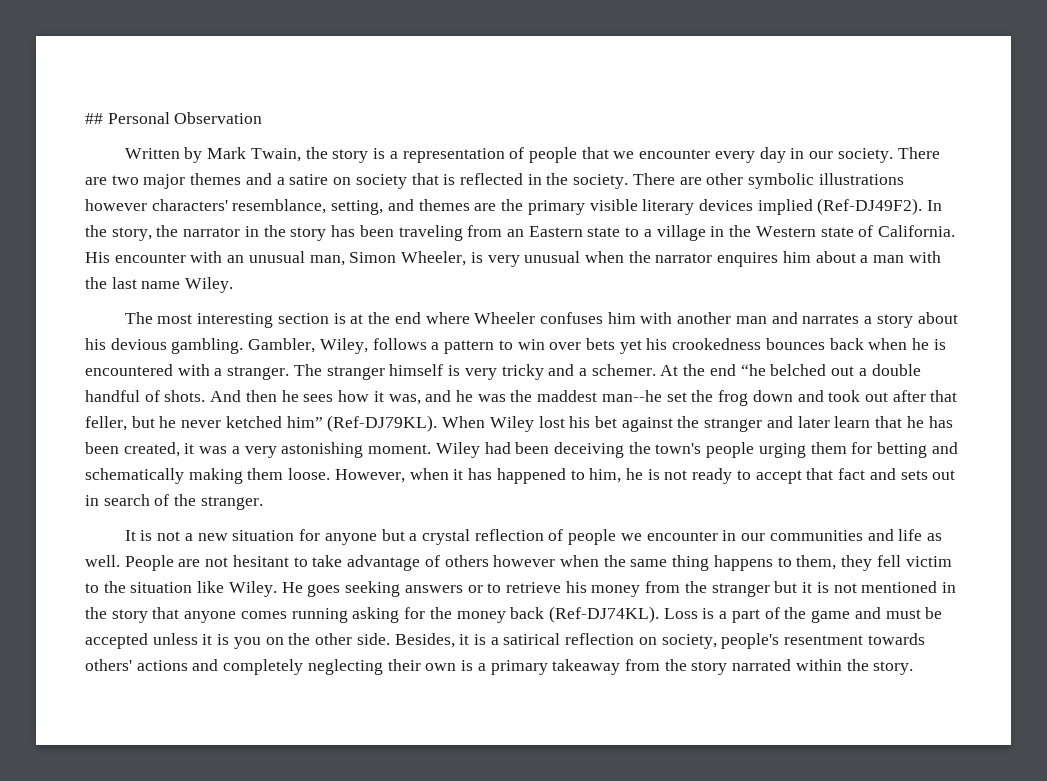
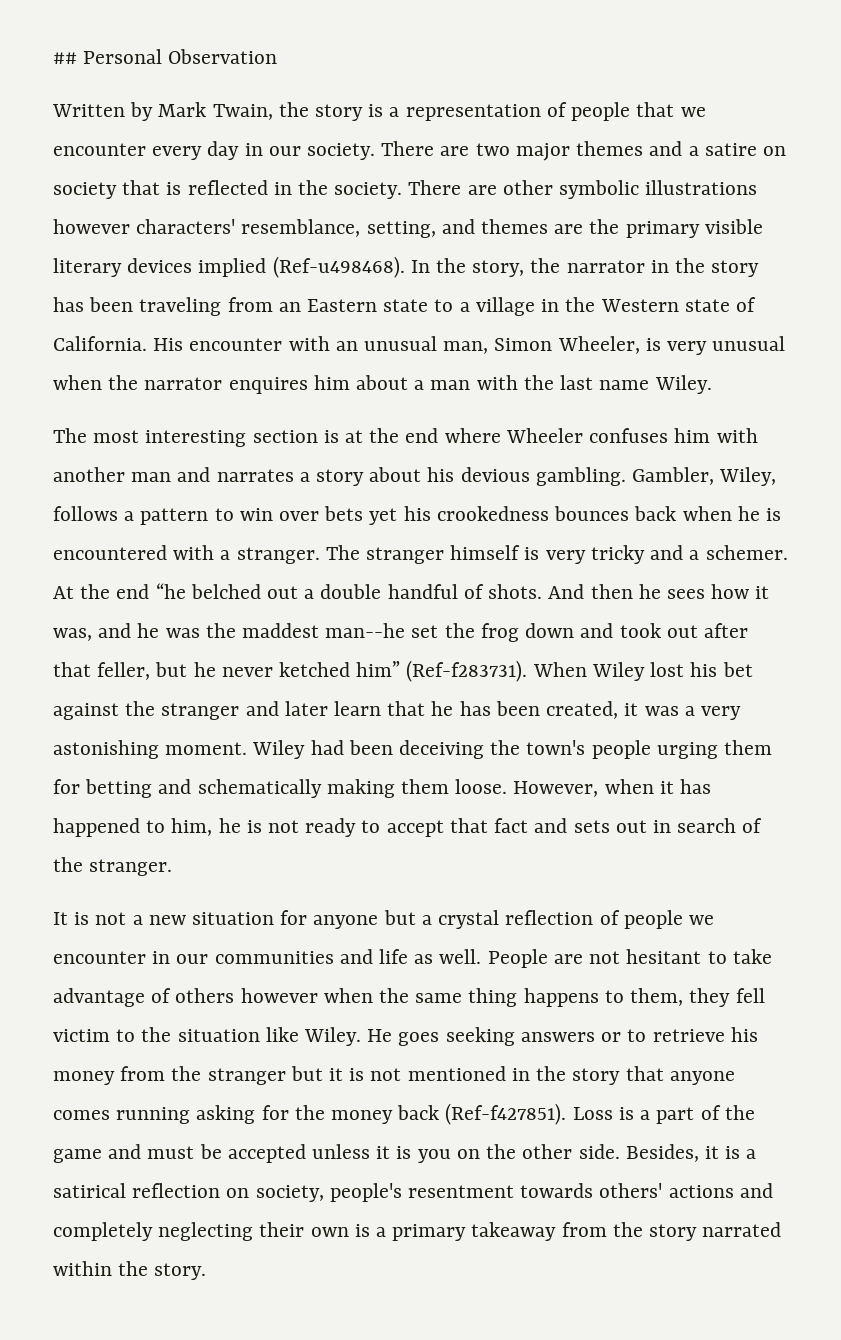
[817,198,923,215] (Ref-DJ49F2). -> [272,256,405,278] (Ref-u498468).
[327,415,438,432] (Ref-DJ79KL). -> [406,660,528,682] (Ref-f283731).
[548,606,659,623] (Ref-DJ74KL). -> [445,1103,567,1125] (Ref-f427851).

